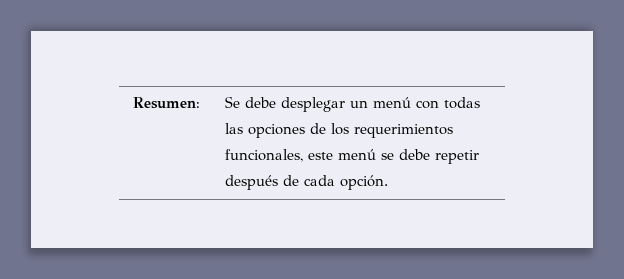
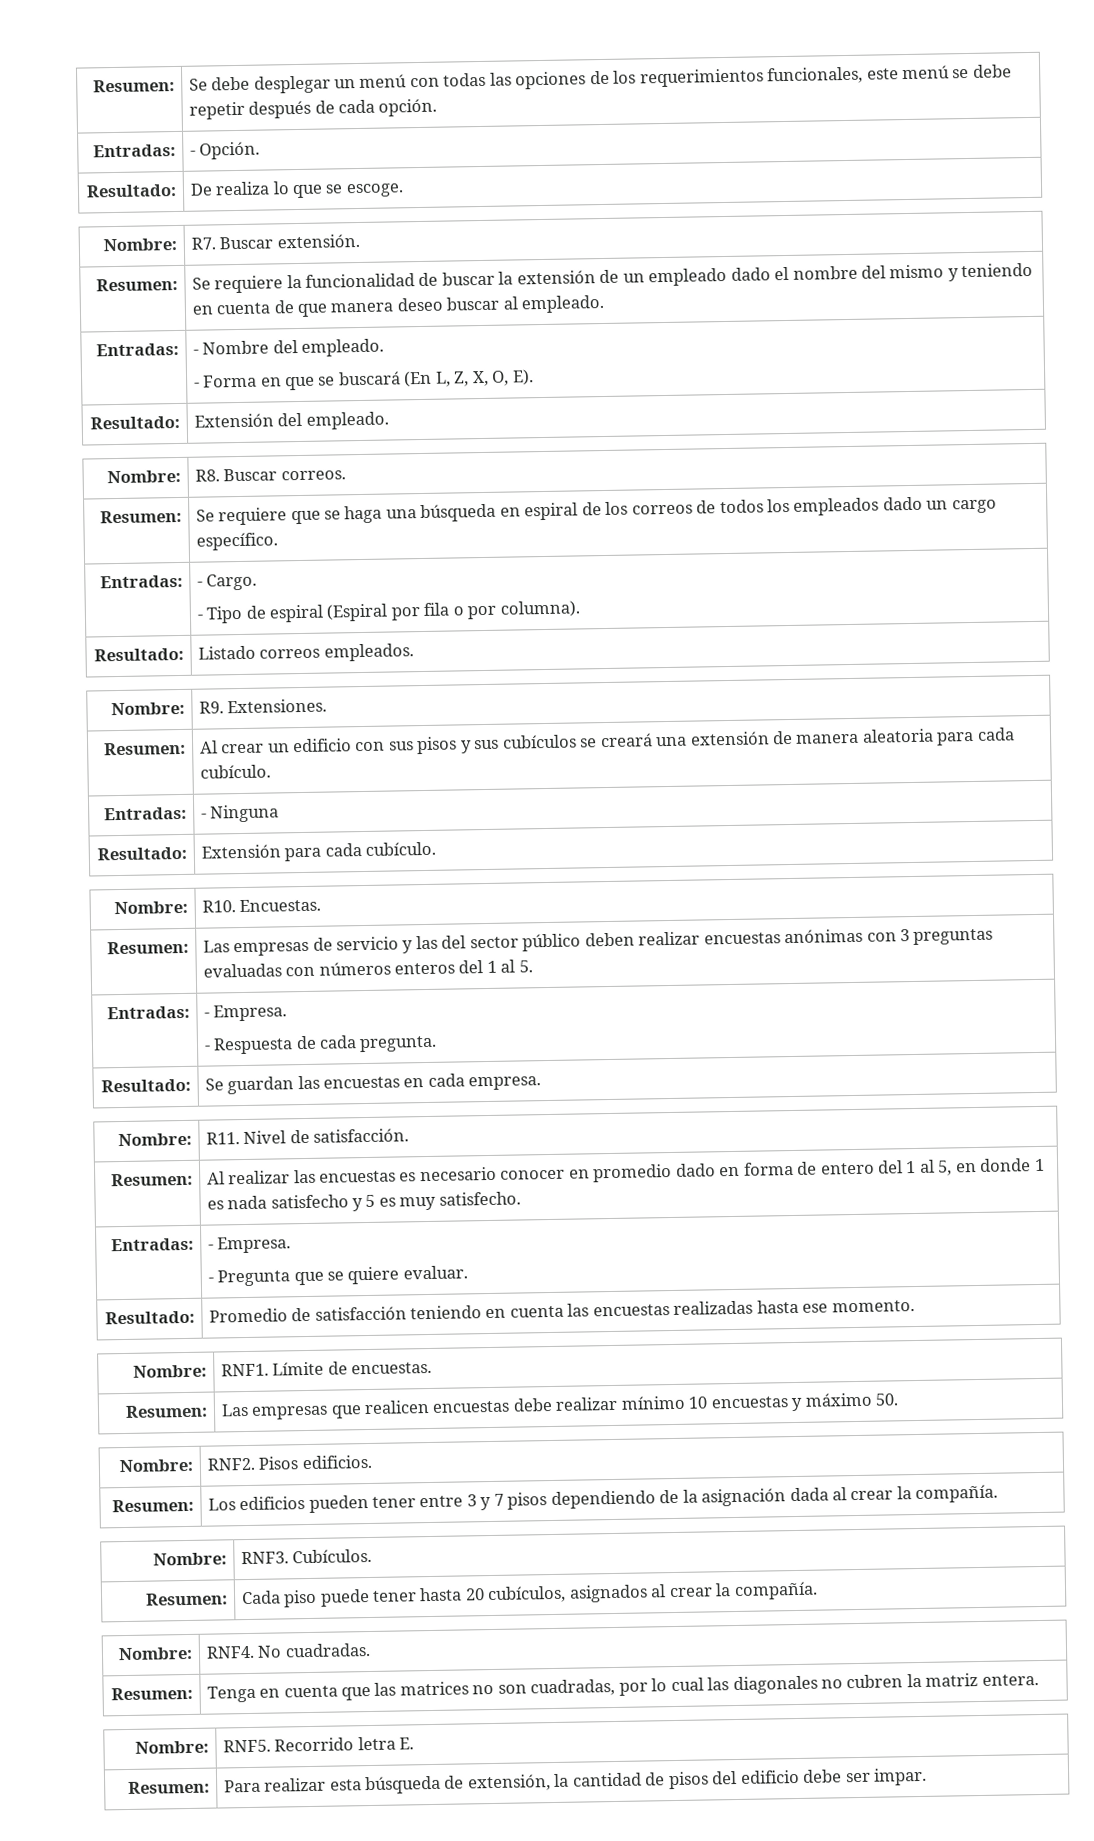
(388, 182) none -> [93,143,177,158] [189,141,261,160] [86,183,178,198] [189,181,404,199] [103,237,178,252] [190,233,360,250] [96,277,179,292] [191,262,1034,294] [191,294,606,318] [96,342,180,357] [192,338,384,357] [193,369,534,391] [90,415,181,430] [193,411,389,430] [107,469,182,484] [194,468,346,482] [100,509,183,524] [195,496,997,526] [195,532,278,551] [100,574,184,589] [196,573,258,591] [196,600,581,624] [94,647,185,662] [197,643,414,662] [111,701,186,716] [198,698,328,714] [104,741,187,756] [199,727,1015,755] [199,764,271,779] [104,806,188,821] [200,804,280,823] [97,846,188,861] [200,841,436,862] [114,900,189,915] [201,898,322,913] [107,940,190,955] [202,928,994,957] [202,959,533,978] [107,1005,191,1020] [203,1004,288,1022] [204,1035,438,1055] [101,1078,192,1093] [204,1073,542,1095] [118,1132,193,1147] [205,1128,409,1145] [111,1172,194,1187] [206,1158,1045,1185] [206,1191,521,1212] [111,1237,195,1252] [207,1236,292,1254] [207,1265,468,1287] [105,1310,196,1325] [208,1299,915,1323] [133,1364,208,1378] [220,1361,432,1377] [125,1404,209,1418] [220,1392,900,1420] [119,1458,194,1473] [206,1454,372,1471] [112,1498,195,1513] [207,1484,999,1513] [153,1552,228,1566] [240,1548,373,1565] [145,1592,229,1606] [240,1581,818,1608] [118,1646,194,1661] [205,1643,371,1659] [111,1686,194,1701] [206,1673,1039,1703] [135,1740,210,1754] [222,1736,414,1753] [128,1780,211,1794] [223,1767,927,1795] // Entradas: | - Opción. // Resultado: | De realiza lo que se escoge. // Nombre: | R7. Buscar extensión. // Resumen: | Se requiere la funcionalidad de buscar la extensión de un empleado dado el nombre del mismo y teniendo en cuenta de que manera deseo buscar al empleado. // Entradas: | - Nombre del empleado. // - Forma en que se buscará (En L, Z, X, O, E). // Resultado: | Extensión del empleado. // Nombre: | R8. Buscar correos. // Resumen: | Se requiere que se haga una búsqueda en espiral de los correos de todos los empleados dado un cargo específico. // Entradas: | - Cargo. // - Tipo de espiral (Espiral por fila o por columna). // Resultado: | Listado correos empleados. // Nombre: | R9. Extensiones. // Resumen: | Al crear un edificio con sus pisos y sus cubículos se creará una extensión de manera aleatoria para cada cubículo. // Entradas: | - Ninguna // Resultado: | Extensión para cada cubículo. // Nombre: | R10. Encuestas. // Resumen: | Las empresas de servicio y las del sector público deben realizar encuestas anónimas con 3 preguntas evaluadas con números enteros del 1 al 5. // Entradas: | - Empresa. // - Respuesta de cada pregunta. // Resultado: | Se guardan las encuestas en cada empresa. // Nombre: | R11. Nivel de satisfacción. // Resumen: | Al realizar las encuestas es necesario conocer en promedio dado en forma de entero del 1 al 5, en donde 1 es nada satisfecho y 5 es muy satisfecho. // Entradas: | - Empresa. // - Pregunta que se quiere evaluar. // Resultado: | Promedio de satisfacción teniendo en cuenta las encuestas realizadas hasta ese momento. // Nombre: | RNF1. Límite de encuestas. // Resumen: | Las empresas que realicen encuestas debe realizar mínimo 10 encuestas y máximo 50. // Nombre: | RNF2. Pisos edificios. // Resumen: | Los edificios pueden tener entre 3 y 7 pisos dependiendo de la asignación dada al crear la compañía. // Nombre: | RNF3. Cubículos. // Resumen: | Cada piso puede tener hasta 20 cubículos, asignados al crear la compañía. // Nombre: | RNF4. No cuadradas. // Resumen: | Tenga en cuenta que las matrices no son cuadradas, por lo cual las diagonales no cubren la matriz entera. // Nombre: | RNF5. Recorrido letra E. // Resumen: | Para realizar esta búsqueda de extensión, la cantidad de pisos del edificio debe ser impar.

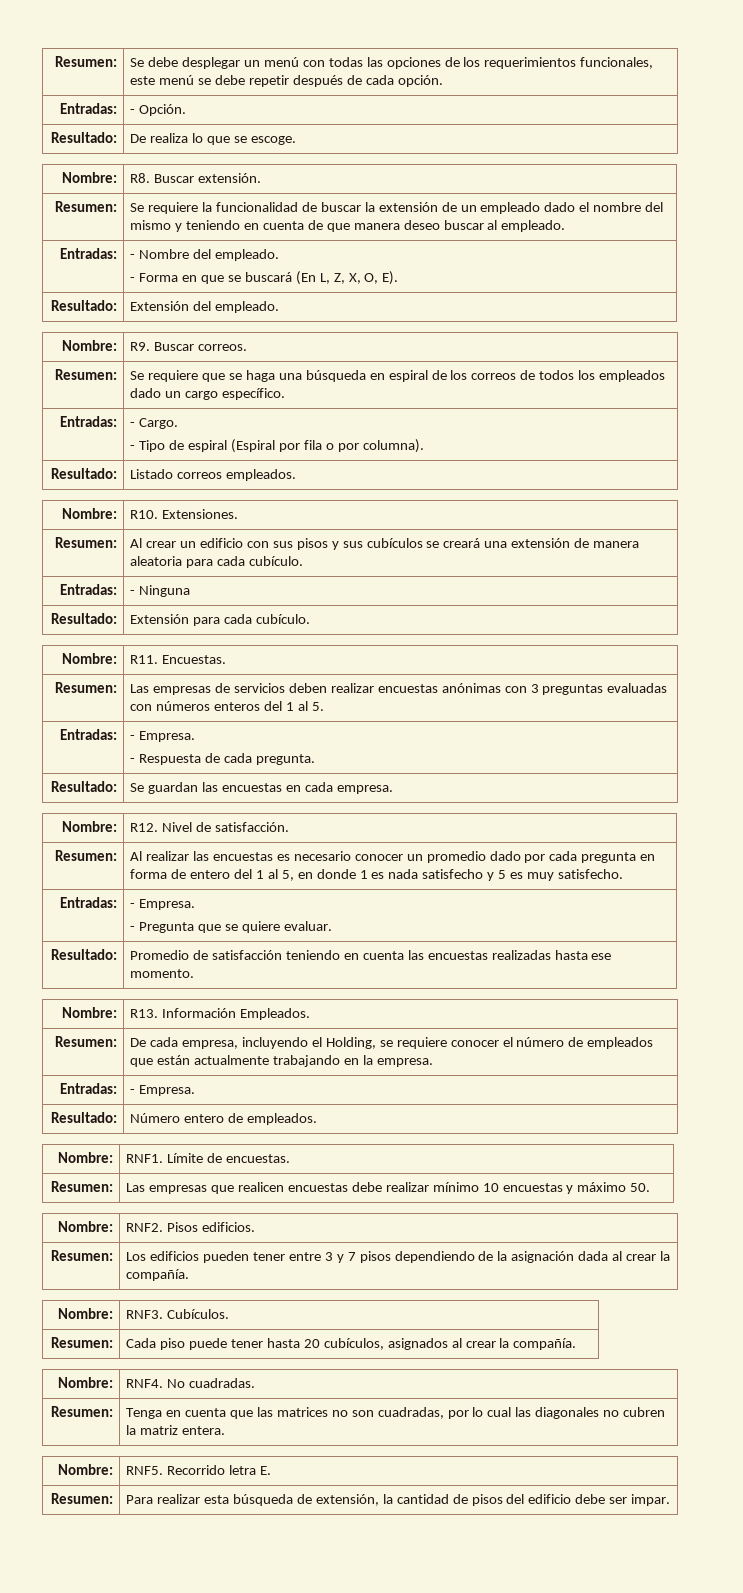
[190,237,216,250] R7. -> [130,173,151,183] R8.
[194,469,220,482] R8. -> [130,342,151,351] R9.
[198,701,224,714] R9. -> [130,510,159,519] R10.
[201,900,236,913] R10. -> [130,655,159,664] R11.
[335,933,582,954] servicio y las del sector público -> [234,683,286,693] servicios
[205,1132,240,1145] R11. -> [130,823,159,832] R12.
[568,1169,590,1179] en -> [406,854,423,861] un
(716, 1170) none -> [524,851,637,863] por cada pregunta
(915, 1306) none -> [61,1007,117,1018] [130,1008,311,1020] [54,1036,117,1047] [130,1037,654,1049] [130,1055,433,1067] [59,1083,117,1094] [130,1085,196,1096] [50,1112,117,1123] [130,1113,318,1125] // Nombre: | R13. Información Empleados. // Resumen: | De cada empresa, incluyendo el Holding, se requiere conocer el número de empleados que están actualmente trabajando en la empresa. // Entradas: | - Empresa. // Resultado: | Número entero de empleados.

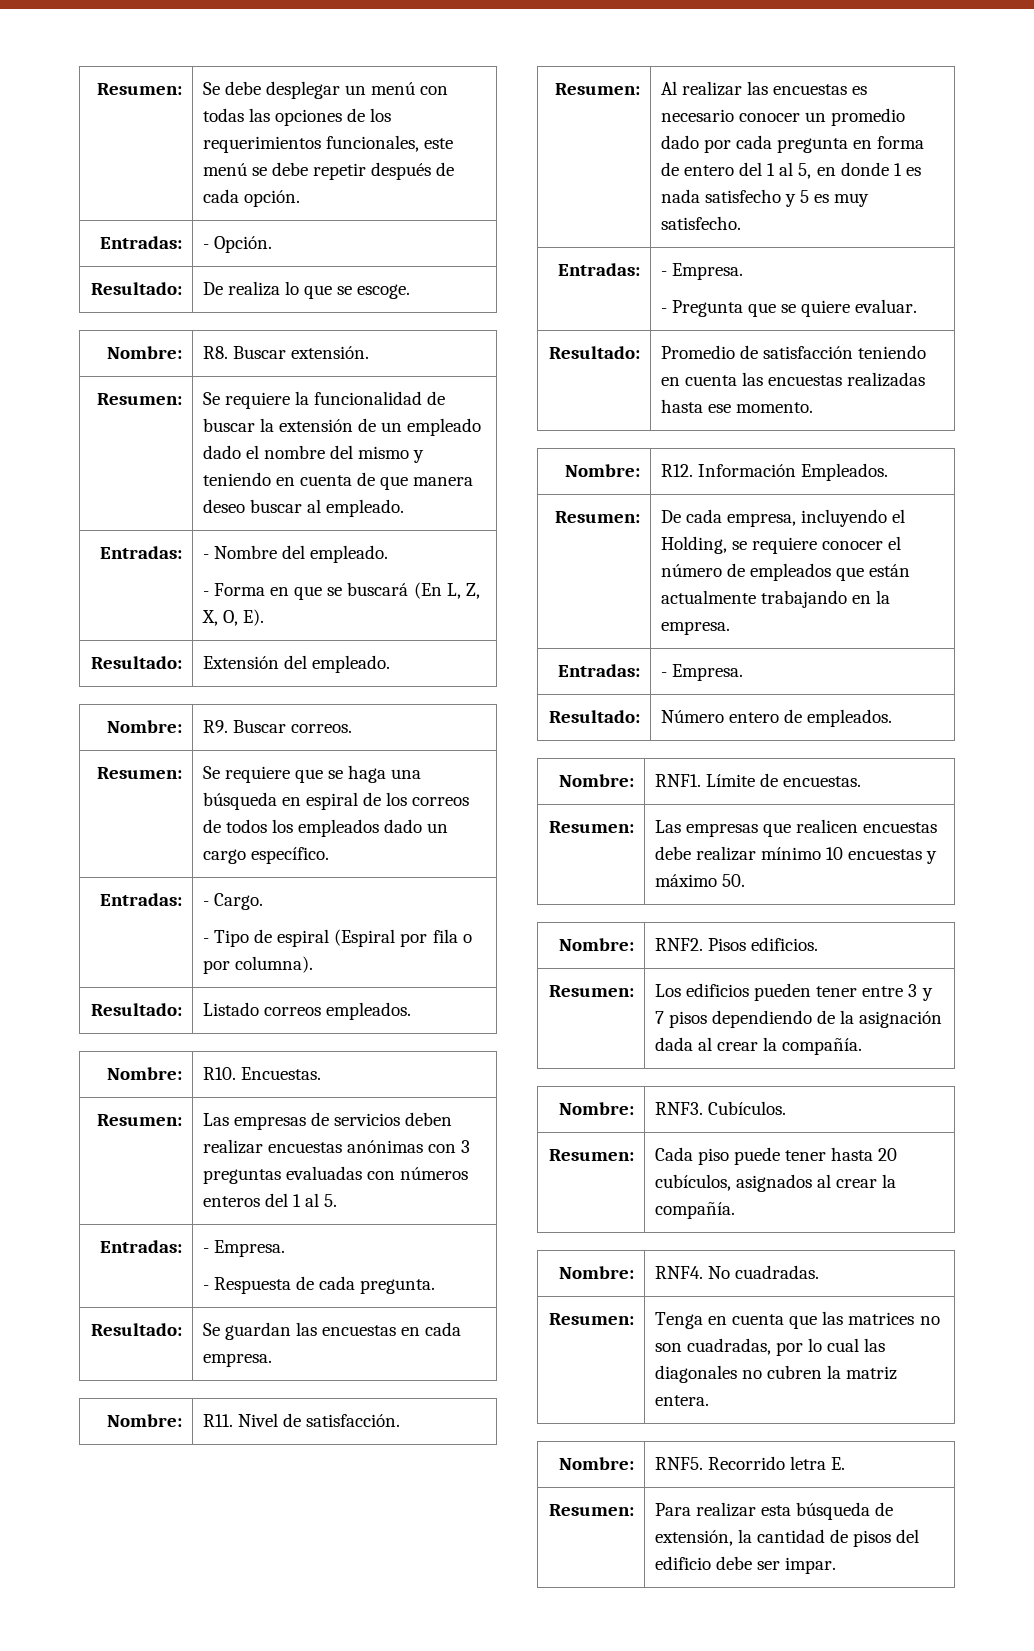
[162,509,239,519] [54,537,117,548] [130,538,640,550] [130,556,304,568] [59,584,117,595] [130,585,191,597] [50,613,117,624] [130,614,311,626] [61,653,117,664] [130,655,159,664] Extensiones. // Resumen: | Al crear un edificio con sus pisos y sus cubículos se creará una extensión de manera aleatoria para cada cubículo. // Entradas: | - Ninguna // Resultado: | Extensión para cada cubículo. // Nombre: | R11. -> (236, 1073) none
[130,823,159,832] R12. -> [202,1414,233,1427] R11.
[130,1009,159,1018] R13. -> [660,464,693,477] R12.

